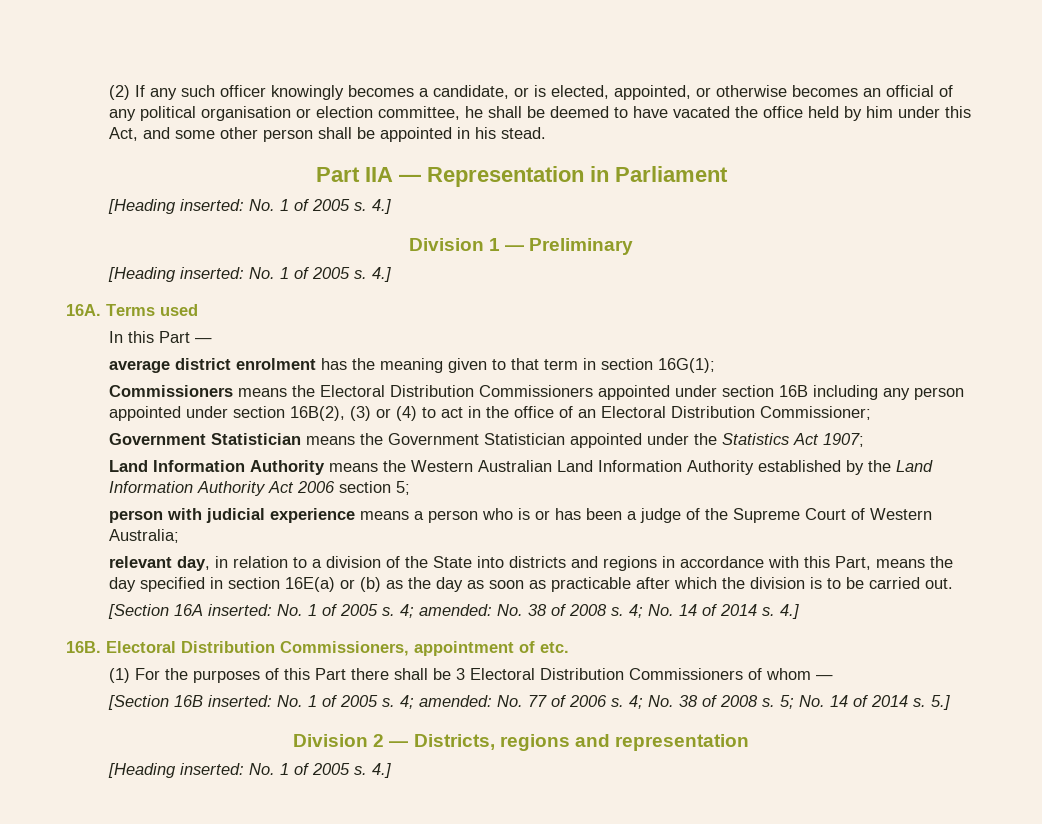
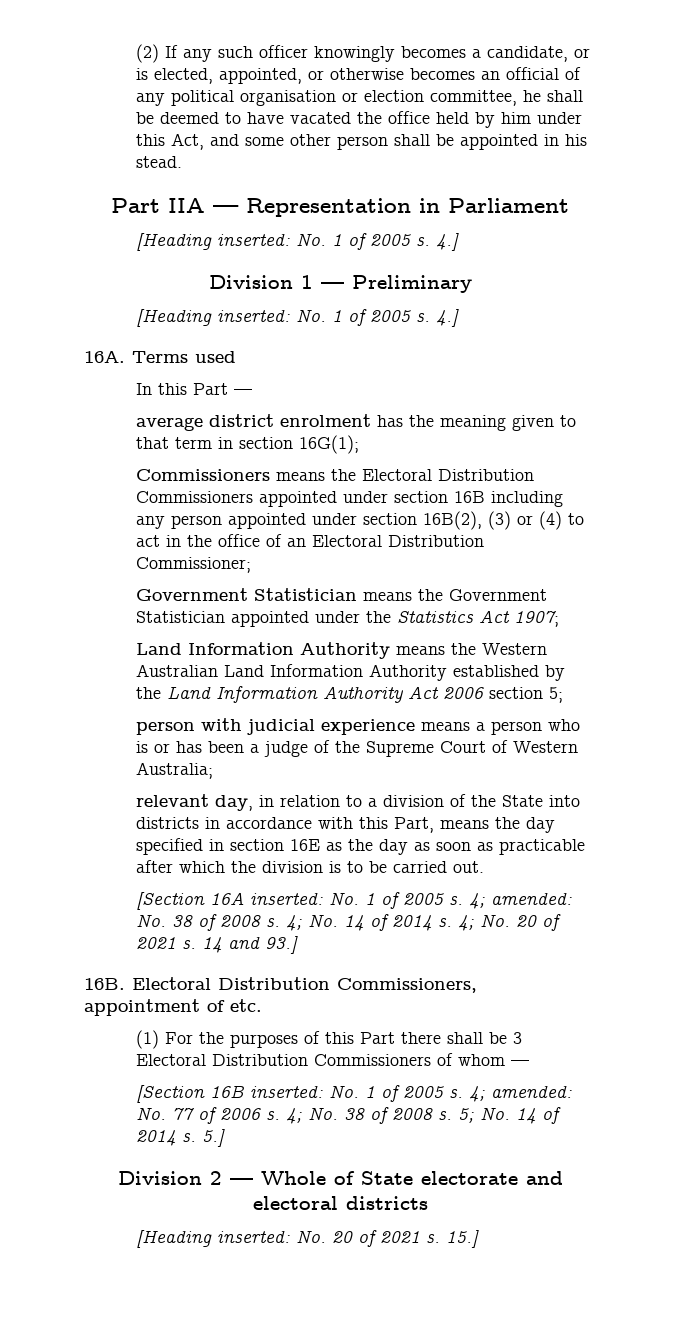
[570,556,657,571] and regions -> (200, 823) none
[284,577,381,592] 16E(a) or (b) -> [290,839,321,851] 16E
[779,604,799,619] 4.] -> [458,914,562,931] [136,936,299,954] 4; No. 20 of 2021 s. 14 and 93.]
[413,734,749,751] [107,763,391,778] Districts, regions and representation // [Heading inserted: No. 1 of 2005 s. 4.] -> [260,1171,563,1185] [252,1196,428,1210] [136,1229,480,1248] Whole of State electorate and electoral districts // [Heading inserted: No. 20 of 2021 s. 15.]

